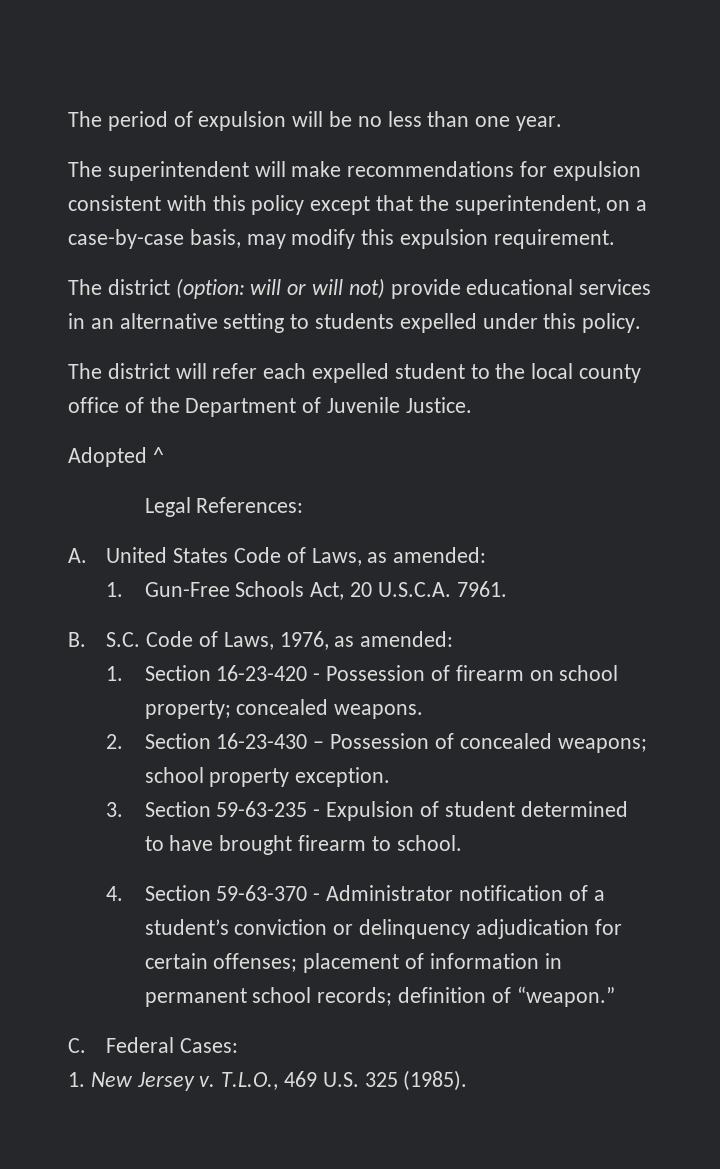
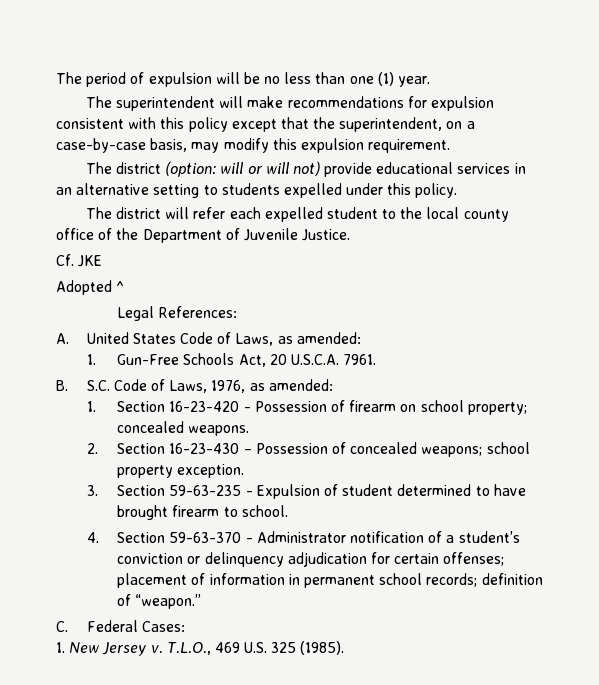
(511, 121) none -> [377,72,394,86] (1)
(472, 405) none -> [56,254,103,267] // Cf. JKE

